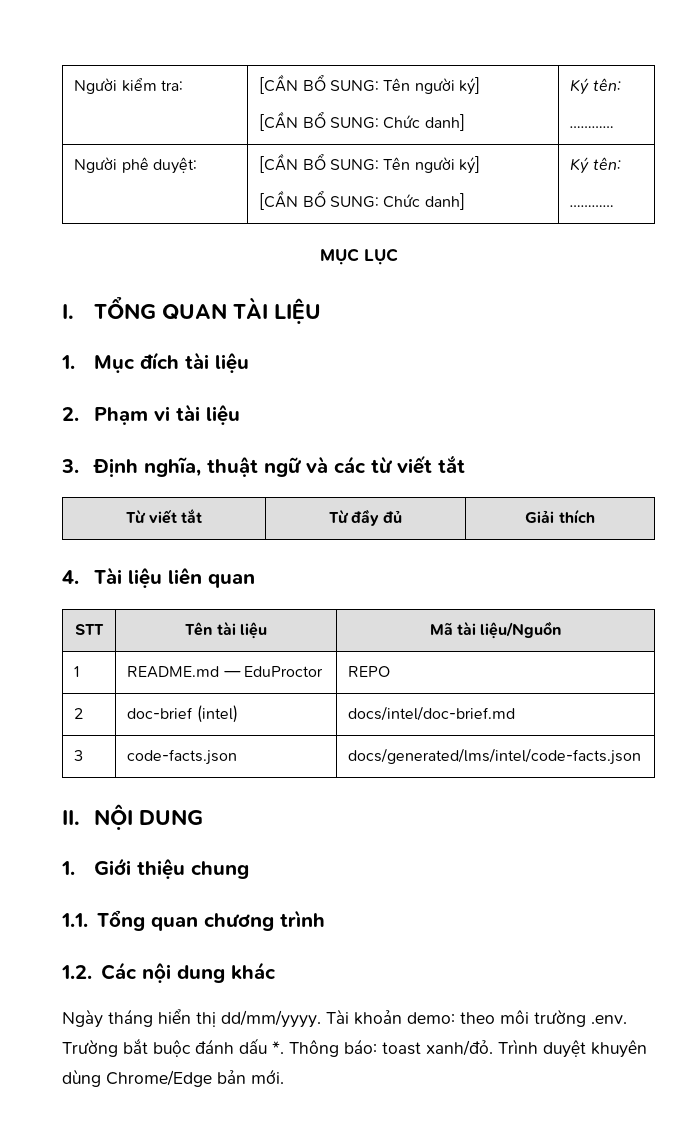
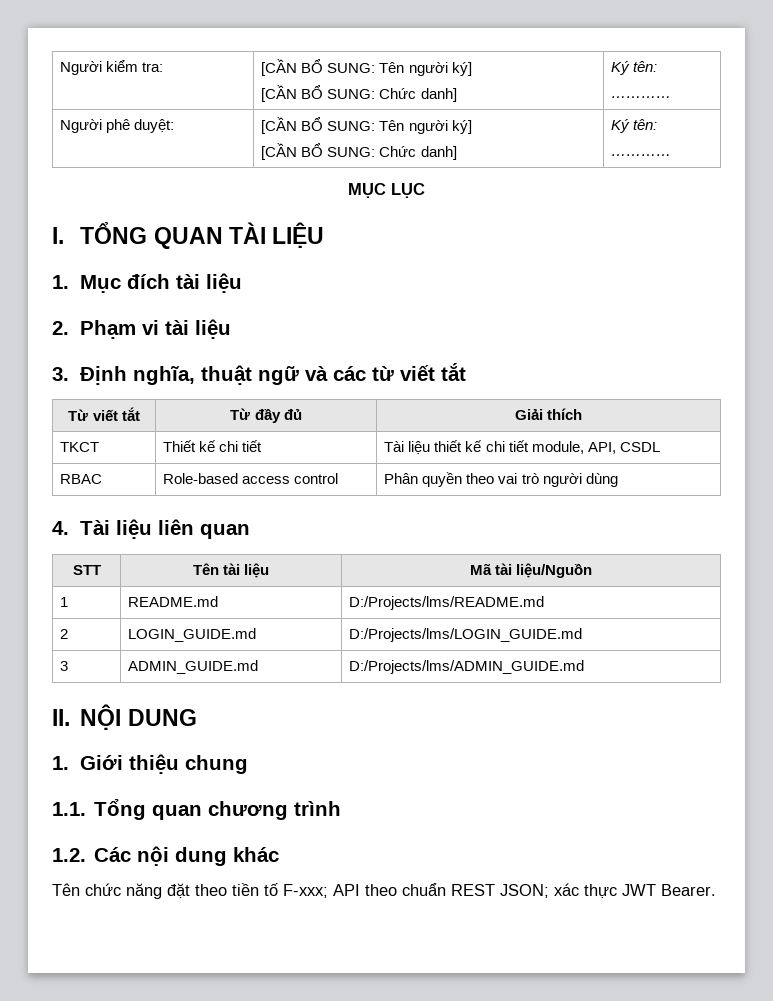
(595, 516) none -> [60,442,100,452] [163,440,263,452] [384,440,660,454] [60,474,103,484] [163,473,339,484] [384,472,618,487] // TKCT | Thiết kế chi tiết | Tài liệu thiết kế chi tiết module, API, CSDL // RBAC | Role-based access control | Phân quyền theo vai trò người dùng
[223,666,323,677] [348,666,391,677] [74,708,84,719] [127,705,238,723] [348,706,516,721] — EduProctor | REPO // 2 | doc-brief (intel) | docs/intel/doc-brief.md -> [349,596,545,610] [60,629,69,639] [128,628,257,642] [349,628,583,642] | D:/Projects/lms/README.md // 2 | LOGIN_GUIDE.md | D:/Projects/lms/LOGIN_GUIDE.md
[127,749,238,765] [348,748,642,765] code-facts.json | docs/generated/lms/intel/code-facts.json -> [128,660,259,674] [349,660,585,674] ADMIN_GUIDE.md | D:/Projects/lms/ADMIN_GUIDE.md
[62,1009,627,1028] [62,1038,647,1058] [62,1069,284,1087] Ngày tháng hiển thị dd/mm/yyyy. Tài khoản demo: theo môi trường .env. Trường bắt buộc đánh dấu *. Thông báo: toast xanh/đỏ. Trình duyệt khuyên dùng Chrome/Edge bản mới. -> [52,883,716,899] Tên chức năng đặt theo tiền tố F-xxx; API theo chuẩn REST JSON; xác thực JWT Bearer.

